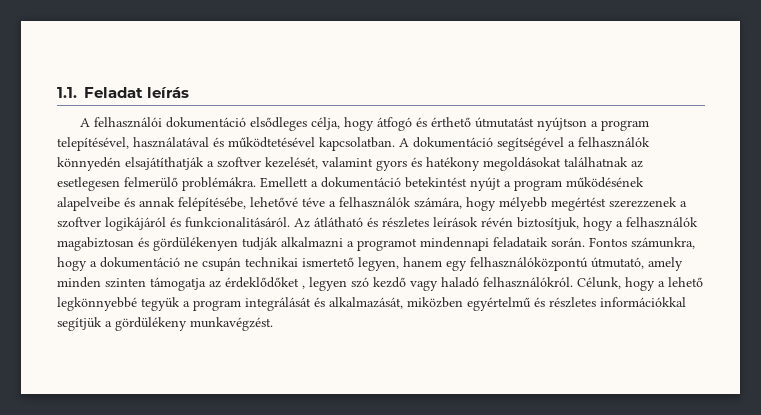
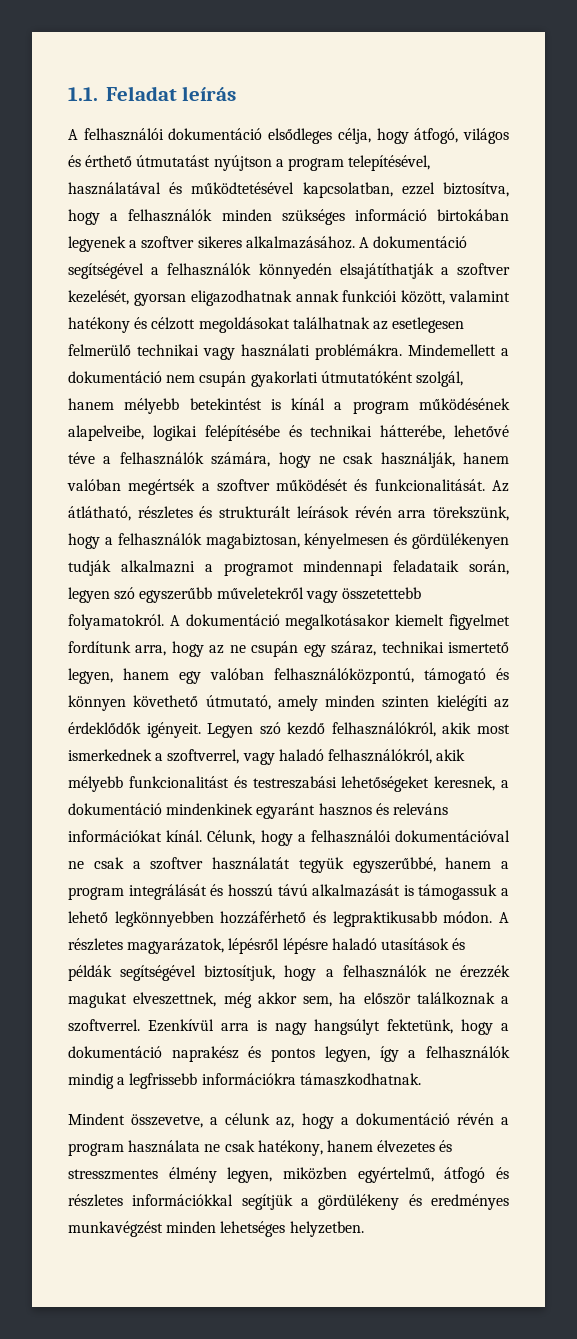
[377,117,413,131] átfogó -> [414,128,509,144] átfogó, világos
[319,137,395,151] kapcsolatban. -> [302,182,509,198] [68,209,509,225] [68,236,355,252] kapcsolatban, ezzel biztosítva, hogy a felhasználók minden szükséges információ birtokában legyenek a szoftver sikeres alkalmazásához.
[322,157,480,171] valamint gyors és hatékony -> [133,290,510,306] [68,317,196,333] gyorsan eligazodhatnak annak funkciói között, valamint hatékony és célzott
[182,177,644,191] [57,197,246,211] problémákra. Emellett a dokumentáció betekintést nyújt a program működésének alapelveibe és annak felépítésébe, -> [137,344,509,360] [68,371,463,387] [68,398,510,414] [68,425,446,441] technikai vagy használati problémákra. Mindemellett a dokumentáció nem csupán gyakorlati útmutatóként szolgál, hanem mélyebb betekintést is kínál a program működésének alapelveibe, logikai felépítésébe és technikai hátterébe,
[499,197,687,211] [57,217,698,231] [57,237,134,251] mélyebb megértést szerezzenek a szoftver logikájáról és funkcionalitásáról. Az átlátható és részletes leírások révén biztosítjuk, hogy a felhasználók magabiztosan -> [318,452,509,468] [67,479,509,495] [68,506,510,521] [68,533,390,549] ne csak használják, hanem valóban megértsék a szoftver működését és funkcionalitását. Az átlátható, részletes és strukturált leírások révén arra törekszünk, hogy a felhasználók magabiztosan, kényelmesen
[551,237,695,249] [57,257,241,271] során. Fontos számunkra, hogy a dokumentáció ne csupán -> [469,560,509,575] [68,587,421,603] [68,614,510,630] [68,641,377,657] során, legyen szó egyszerűbb műveletekről vagy összetettebb folyamatokról. A dokumentáció megalkotásakor kiemelt figyelmet fordítunk arra, hogy az ne csupán egy száraz,
[470,257,683,271] [57,277,703,291] [57,297,531,311] felhasználóközpontú útmutató, amely minden szinten támogatja az érdeklődőket , legyen szó kezdő vagy haladó felhasználókról. Célunk, hogy a lehető legkönnyebbé tegyük a program integrálását és alkalmazását, miközben egyértelmű -> [210,668,509,684] [68,695,509,711] [68,722,510,738] [68,749,466,765] [68,776,509,792] [68,803,448,819] [68,830,510,846] [68,857,509,873] [68,884,509,900] [68,911,510,927] [68,938,466,954] [68,965,511,981] [68,992,509,1008] [68,1019,509,1035] [68,1046,511,1062] [68,1073,421,1089] [68,1113,509,1129] [68,1140,453,1156] [68,1167,486,1183] valóban felhasználóközpontú, támogató és könnyen követhető útmutató, amely minden szinten kielégíti az érdeklődők igényeit. Legyen szó kezdő felhasználókról, akik most ismerkednek a szoftverrel, vagy haladó felhasználókról, akik mélyebb funkcionalitást és testreszabási lehetőségeket keresnek, a dokumentáció mindenkinek egyaránt hasznos és releváns információkat kínál. Célunk, hogy a felhasználói dokumentációval ne csak a szoftver használatát tegyük egyszerűbbé, hanem a program integrálását és hosszú távú alkalmazását is támogassuk a lehető legkönnyebben hozzáférhető és legpraktikusabb módon. A részletes magyarázatok, lépésről lépésre haladó utasítások és példák segítségével biztosítjuk, hogy a felhasználók ne érezzék magukat elveszettnek, még akkor sem, ha először találkoznak a szoftverrel. Ezenkívül arra is nagy hangsúlyt fektetünk, hogy a dokumentáció naprakész és pontos legyen, így a felhasználók mindig a legfrissebb információkra támaszkodhatnak. // Mindent összevetve, a célunk az, hogy a dokumentáció révén a program használata ne csak hatékony, hanem élvezetes és stresszmentes élmény legyen, miközben egyértelmű, átfogó
[190,317,273,331] munkavégzést. -> [408,1194,509,1210] [68,1221,364,1237] és eredményes munkavégzést minden lehetséges helyzetben.

